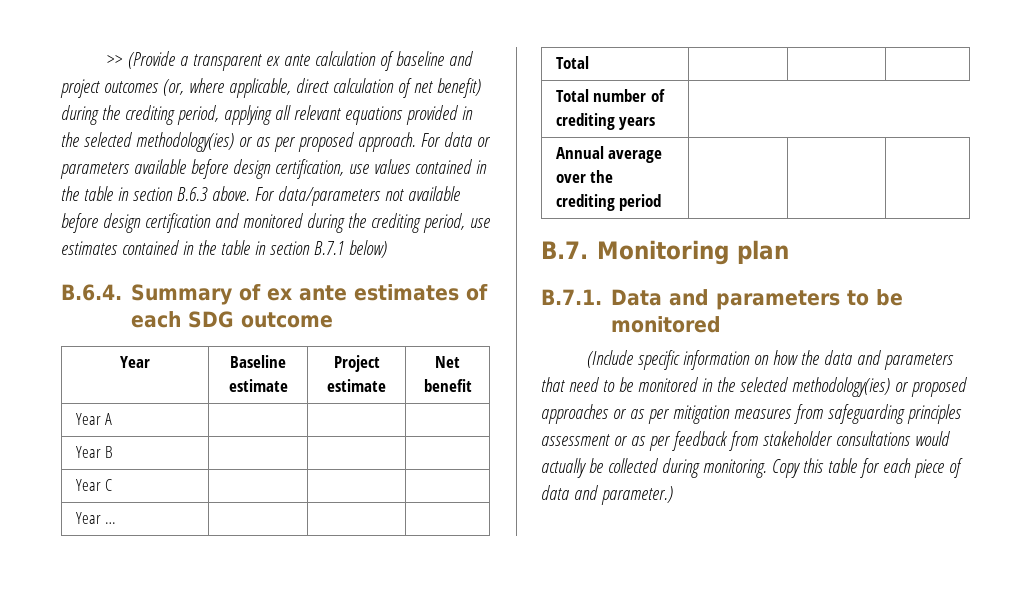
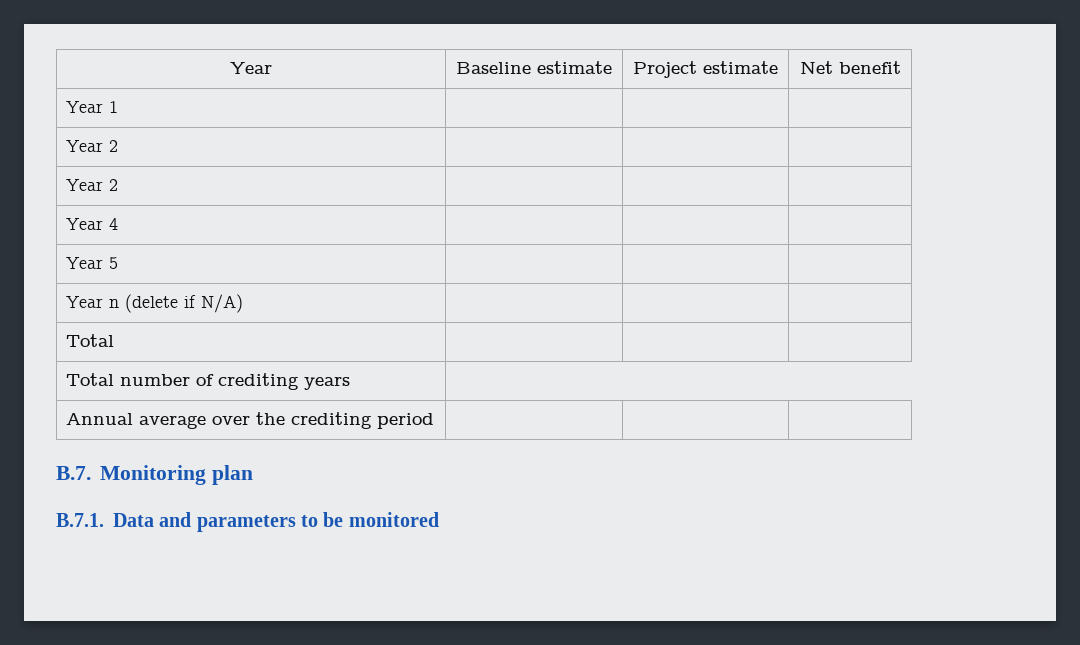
[106,51,473,71] [60,78,481,98] [61,105,473,125] [61,132,491,152] [60,159,487,179] [61,186,460,206] [61,213,490,233] [61,240,387,258] [61,284,489,305] [131,311,334,328] >> (Provide a transparent ex ante calculation of baseline and project outcomes (or, where applicable, direct calculation of net benefit) during the crediting period, applying all relevant equations provided in the selected methodology(ies) or as per proposed approach. For data or parameters available before design certification, use values contained in the table in section B.6.3 above. For data/parameters not available before design certification and monitored during the crediting period, use estimates contained in the table in section B.7.1 below) // B.6.4. Summary of ex ante estimates of each SDG outcome // -> (230, 68) none
[105,413,113,425] [75,446,114,458] [75,479,113,491] [75,512,117,524] A | | | // Year B | | | // Year C | | | // Year … -> [109,101,119,113] [66,140,119,152] [66,179,119,191] [66,218,119,230] [66,257,119,269] [66,294,244,313] 1 | | | // Year 2 | | | // Year 2 | | | // Year 4 | | | // Year 5 | | | // Year n (delete if N/A)
[586,350,954,370] [541,377,967,397] [541,404,962,424] [541,431,950,451] [541,458,963,478] [541,485,673,505] // (Include specific information on how the data and parameters that need to be monitored in the selected methodology(ies) or proposed approaches or as per mitigation measures from safeguarding principles assessment or as per feedback from stakeholder consultations would actually be collected during monitoring. Copy this table for each piece of data and parameter.) -> (439, 519) none

